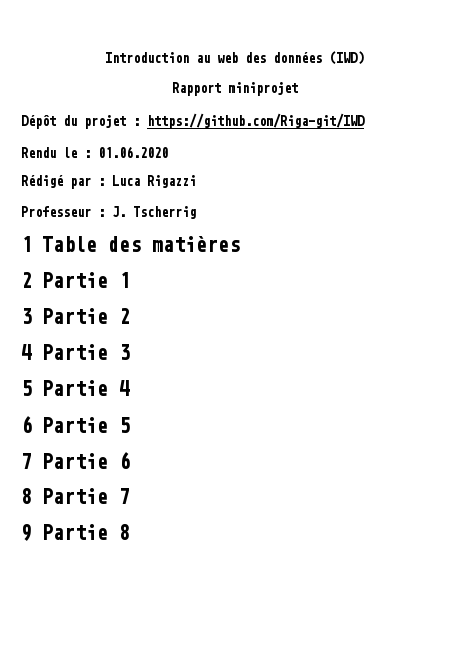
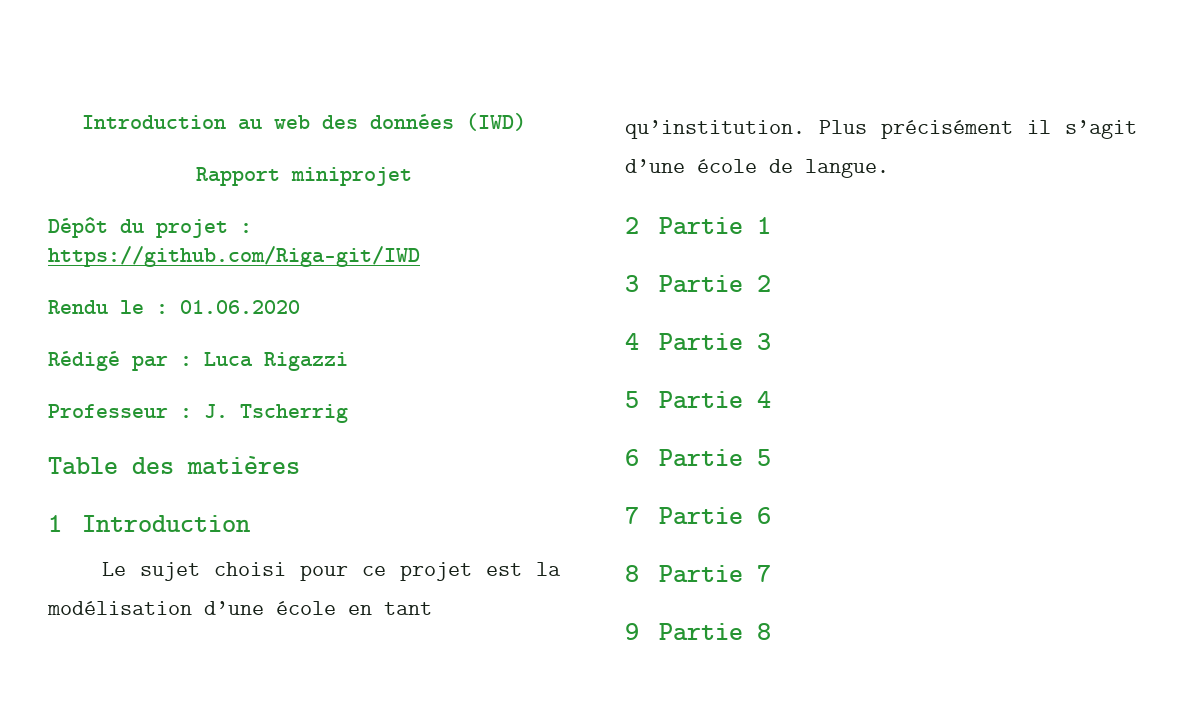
[21,236,32,252] 1 -> (348, 413) none
(240, 244) none -> [48,515,251,532] [102,562,561,581] [47,601,432,615] [625,120,1137,139] [625,159,889,178] // 1 Introduction // Le sujet choisi pour ce projet est la modélisation d’une école en tant qu’institution. Plus précisément il s’agit d’une école de langue.

